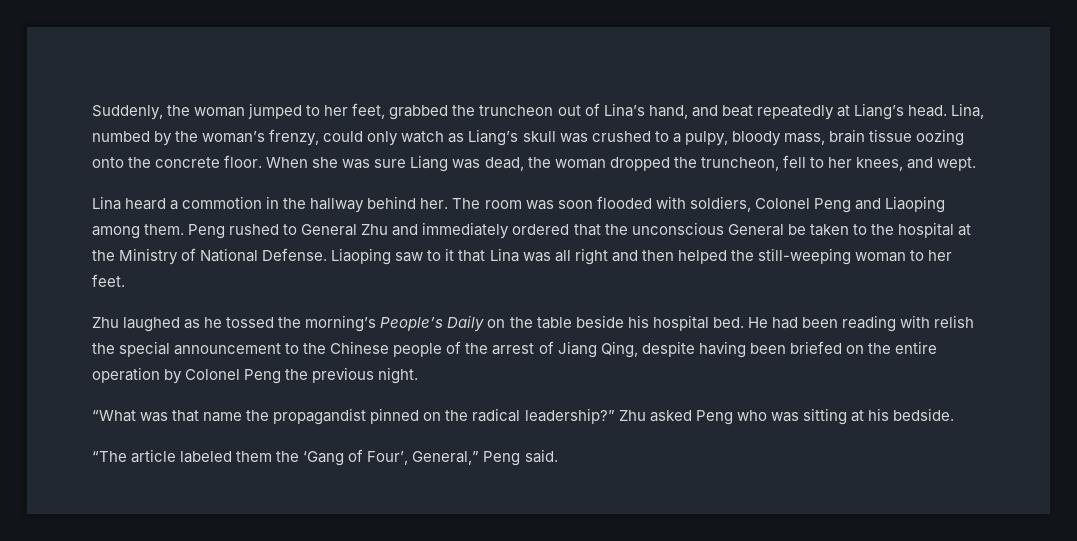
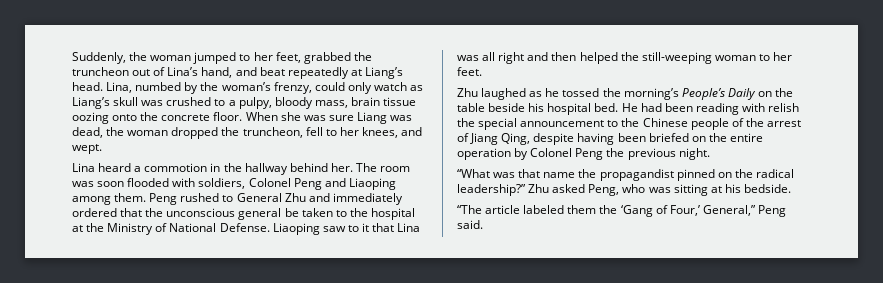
[727,224,784,236] General -> [238,208,282,220] general
[695,410,733,425] Peng -> [588,184,620,196] Peng,
[367,451,409,465] Four’, -> [669,205,700,216] Four,’

